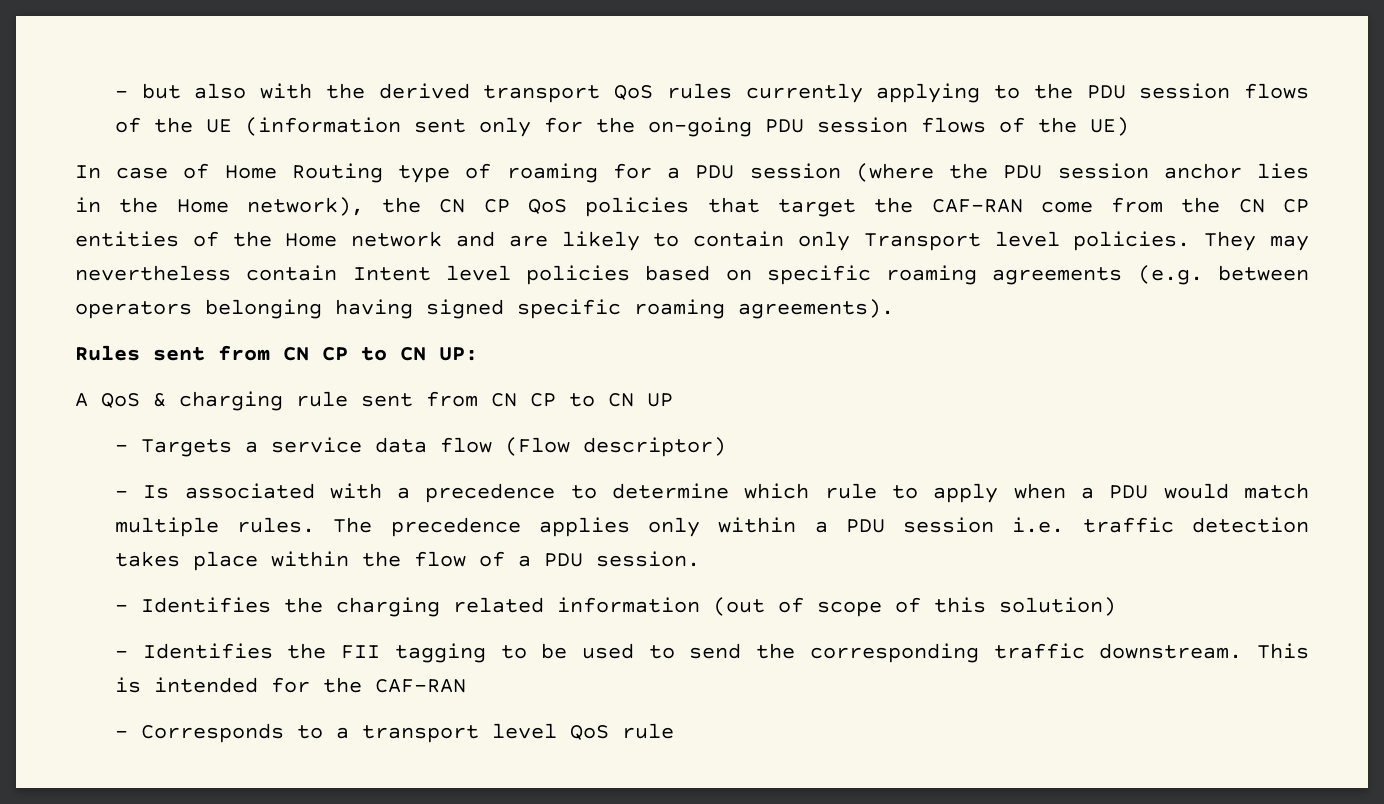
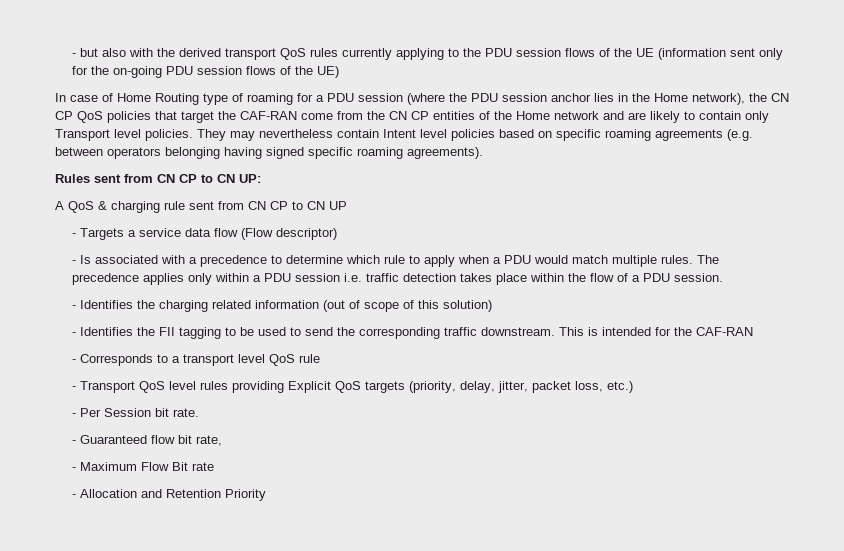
(674, 731) none -> [71,381,633,393] [71,408,199,417] [71,435,222,446] [71,462,214,471] [71,489,266,501] // - Transport QoS level rules providing Explicit QoS targets (priority, delay, jitter, packet loss, etc.) // - Per Session bit rate. // - Guaranteed flow bit rate, // - Maximum Flow Bit rate // - Allocation and Retention Priority

